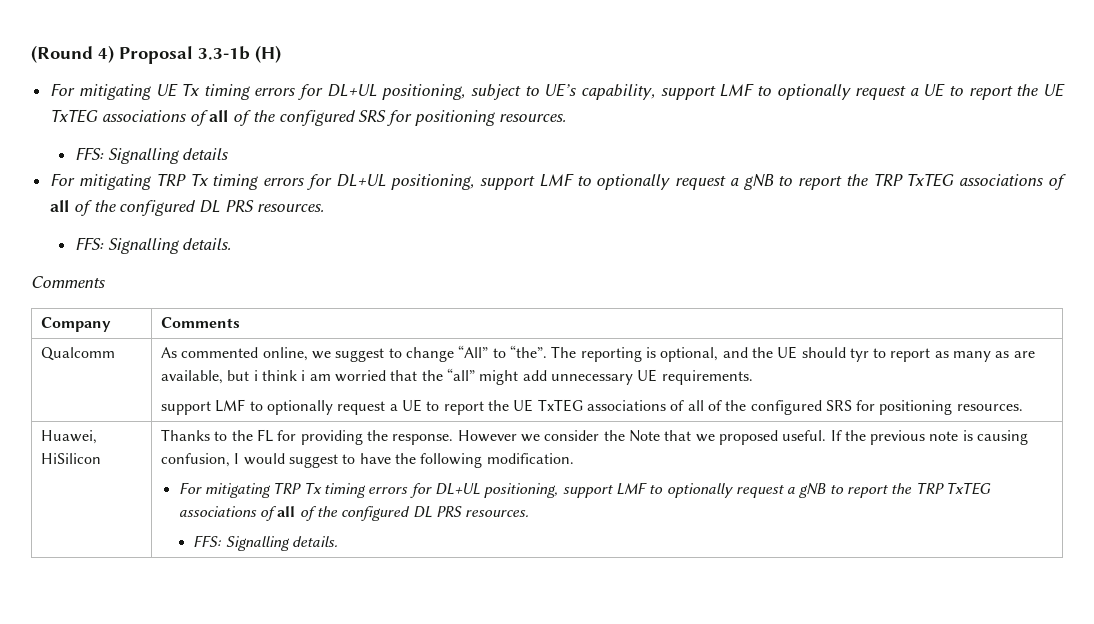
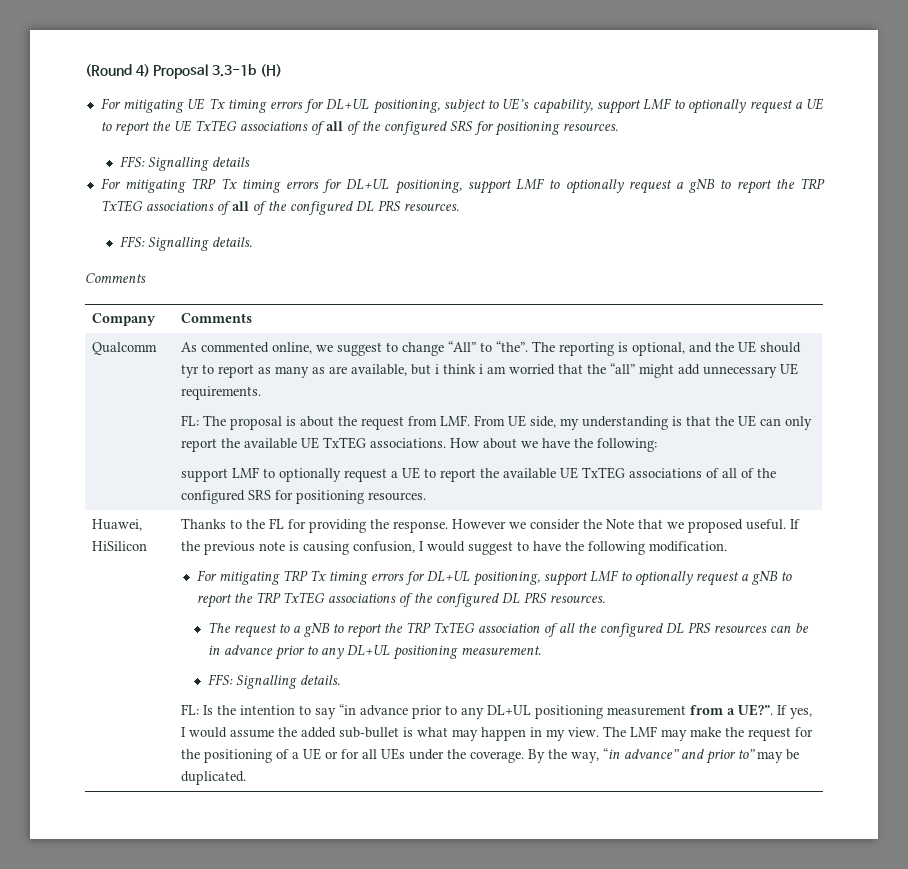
(753, 377) none -> [180,415,812,430] [180,437,657,452] // FL: The proposal is about the request from LMF. From UE side, my understanding is that the UE can only report the available UE TxTEG associations. How about we have the following:
(509, 405) none -> [502,468,556,479] available
[277,506,530,521] [193,535,339,551] all of the configured DL PRS resources. // FFS: Signalling details. -> [413,592,605,607] [208,622,810,638] [208,645,542,660] [208,674,341,689] [180,704,812,719] [180,726,813,741] [180,748,799,764] [180,771,246,785] the configured DL PRS resources. // The request to a gNB to report the TRP TxTEG association of all the configured DL PRS resources can be in advance prior to any DL+UL positioning measurement. // FFS: Signalling details. // FL: Is the intention to say “in advance prior to any DL+UL positioning measurement from a UE?”. If yes, I would assume the added sub-bullet is what may happen in my view. The LMF may make the request for the positioning of a UE or for all UEs under the coverage. By the way, “in advance” and prior to” may be duplicated.

